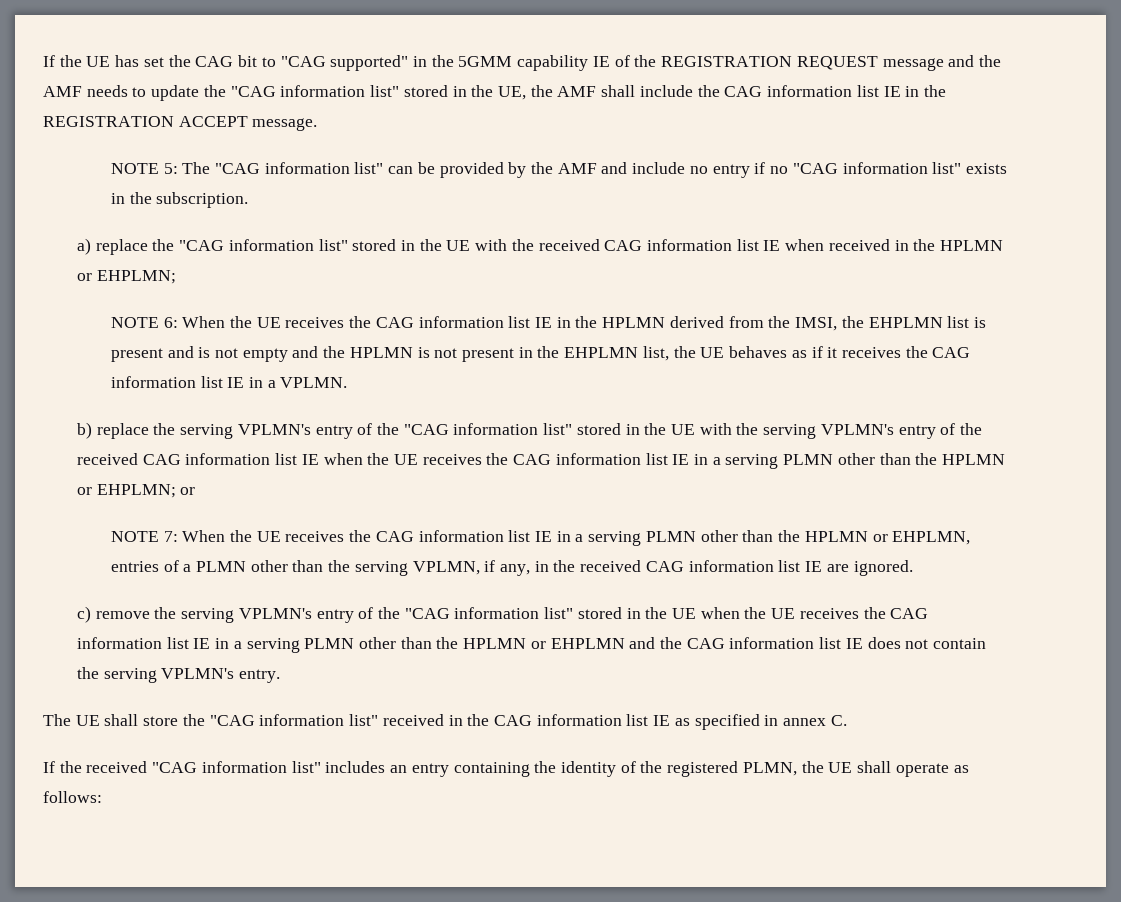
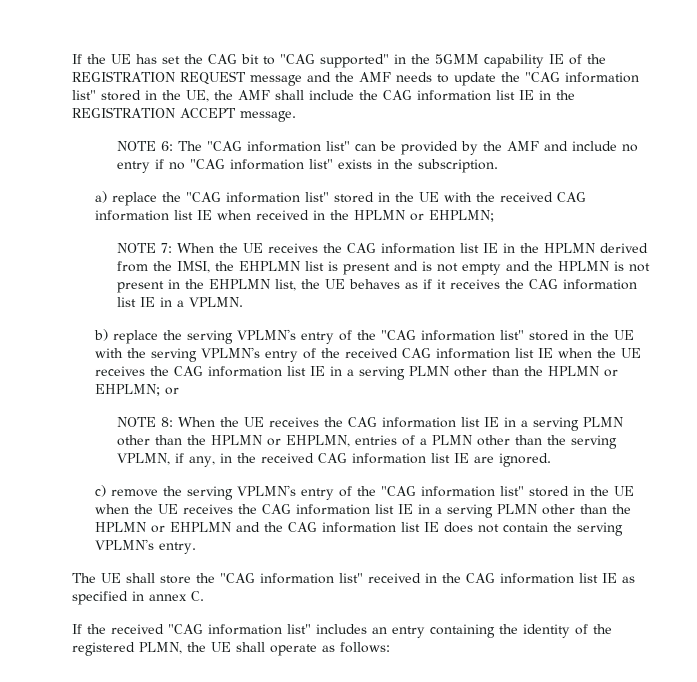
[163,163,178,174] 5: -> [161,141,174,151] 6:
[163,317,178,328] 6: -> [161,243,173,253] 7:
[163,531,178,542] 7: -> [161,417,174,427] 8:

